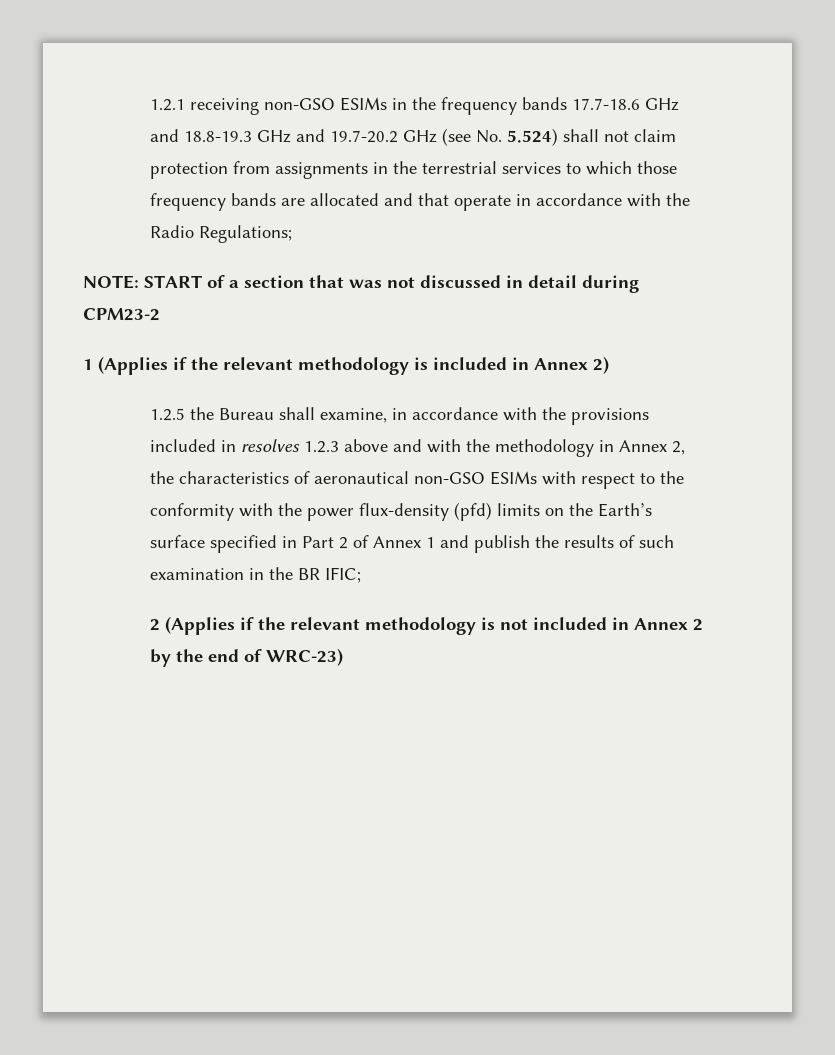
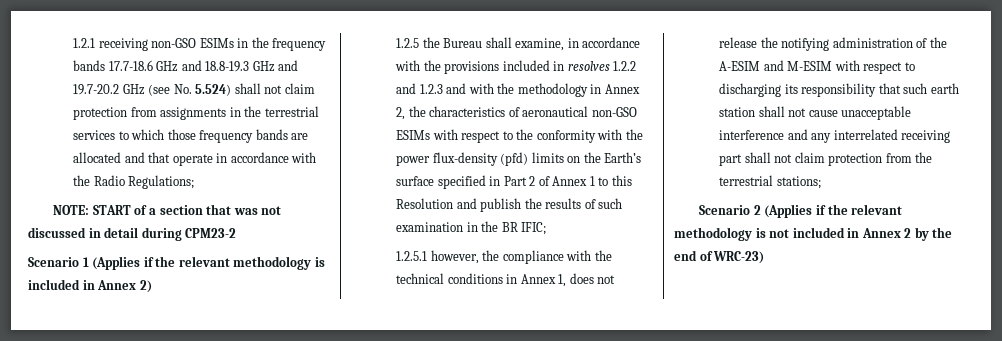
(160, 314) none -> [28,257,79,267] Scenario
[304,439,389,453] 1.2.3 above -> [613,61,637,71] [396,83,443,94] 1.2.2 and 1.2.3
(436, 542) none -> [598,175,632,186] [396,198,454,209] to this Resolution
(362, 575) none -> [396,250,612,264] [396,273,616,287] [719,37,947,51] [719,60,915,74] [719,83,959,97] [719,106,912,120] [719,129,951,143] [719,152,933,166] [719,175,821,189] [699,205,751,215] 1.2.5.1 however, the compliance with the technical conditions in Annex 1, does not release the notifying administration of the A-ESIM and M-ESIM with respect to discharging its responsibility that such earth station shall not cause unacceptable interference and any interrelated receiving part shall not claim protection from the terrestrial stations; // Scenario

